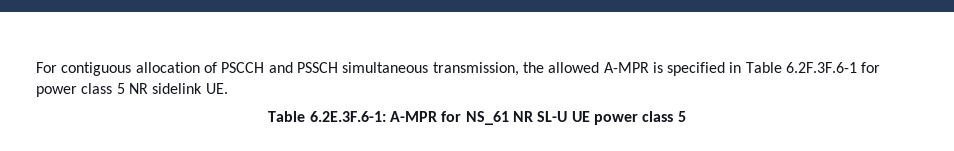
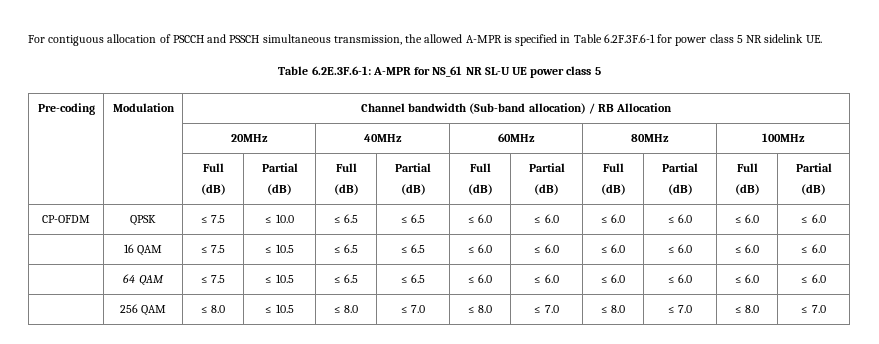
(686, 116) none -> [37,103,95,115] [112,103,175,112] [360,103,673,114] [230,134,268,142] [363,134,402,142] [497,133,535,142] [630,134,669,142] [761,133,805,142] [202,163,224,172] [200,184,226,195] [261,163,298,172] [267,184,292,195] [335,163,357,172] [333,184,359,195] [395,163,431,172] [400,184,426,195] [469,163,491,172] [467,184,493,195] [528,163,565,172] [534,184,559,195] [602,163,624,172] [600,184,626,195] [662,163,698,172] [667,184,693,195] [736,163,758,172] [734,184,760,195] [795,163,832,172] [801,184,826,195] [42,215,90,223] [130,215,156,226] [200,215,226,223] [265,214,294,223] [333,214,359,223] [400,214,426,223] [467,214,493,223] [534,214,559,223] [600,214,626,223] [667,214,693,223] [734,214,760,223] [801,214,826,223] [123,244,163,256] [200,245,226,253] [265,244,294,253] [333,244,359,253] [400,244,426,253] [467,244,493,253] [534,244,559,253] [600,244,626,253] [667,244,693,253] [734,244,760,253] [801,244,826,253] [123,274,164,286] [200,275,226,283] [265,274,294,283] [333,274,359,283] [400,274,426,283] [467,274,493,283] [534,274,559,283] [600,274,626,283] [667,274,693,283] [734,274,760,283] [801,274,826,283] [119,304,167,316] [200,305,226,313] [265,304,294,313] [333,305,359,313] [400,305,426,313] [467,305,493,313] [534,305,559,313] [600,305,626,313] [667,305,693,313] [734,305,760,313] [801,305,826,313] // Pre-coding | Modulation | Channel bandwidth (Sub-band allocation) / RB Allocation // | | 20MHz | 40MHz | 60MHz | 80MHz | 100MHz // | | Full (dB) | Partial (dB) | Full (dB) | Partial (dB) | Full (dB) | Partial (dB) | Full (dB) | Partial (dB) | Full (dB) | Partial (dB) // CP-OFDM | QPSK | ≤ 7.5 | ≤ 10.0 | ≤ 6.5 | ≤ 6.5 | ≤ 6.0 | ≤ 6.0 | ≤ 6.0 | ≤ 6.0 | ≤ 6.0 | ≤ 6.0 // | 16 QAM | ≤ 7.5 | ≤ 10.5 | ≤ 6.5 | ≤ 6.5 | ≤ 6.0 | ≤ 6.0 | ≤ 6.0 | ≤ 6.0 | ≤ 6.0 | ≤ 6.0 // | 64 QAM | ≤ 7.5 | ≤ 10.5 | ≤ 6.5 | ≤ 6.5 | ≤ 6.0 | ≤ 6.0 | ≤ 6.0 | ≤ 6.0 | ≤ 6.0 | ≤ 6.0 // | 256 QAM | ≤ 8.0 | ≤ 10.5 | ≤ 8.0 | ≤ 7.0 | ≤ 8.0 | ≤ 7.0 | ≤ 8.0 | ≤ 7.0 | ≤ 8.0 | ≤ 7.0

